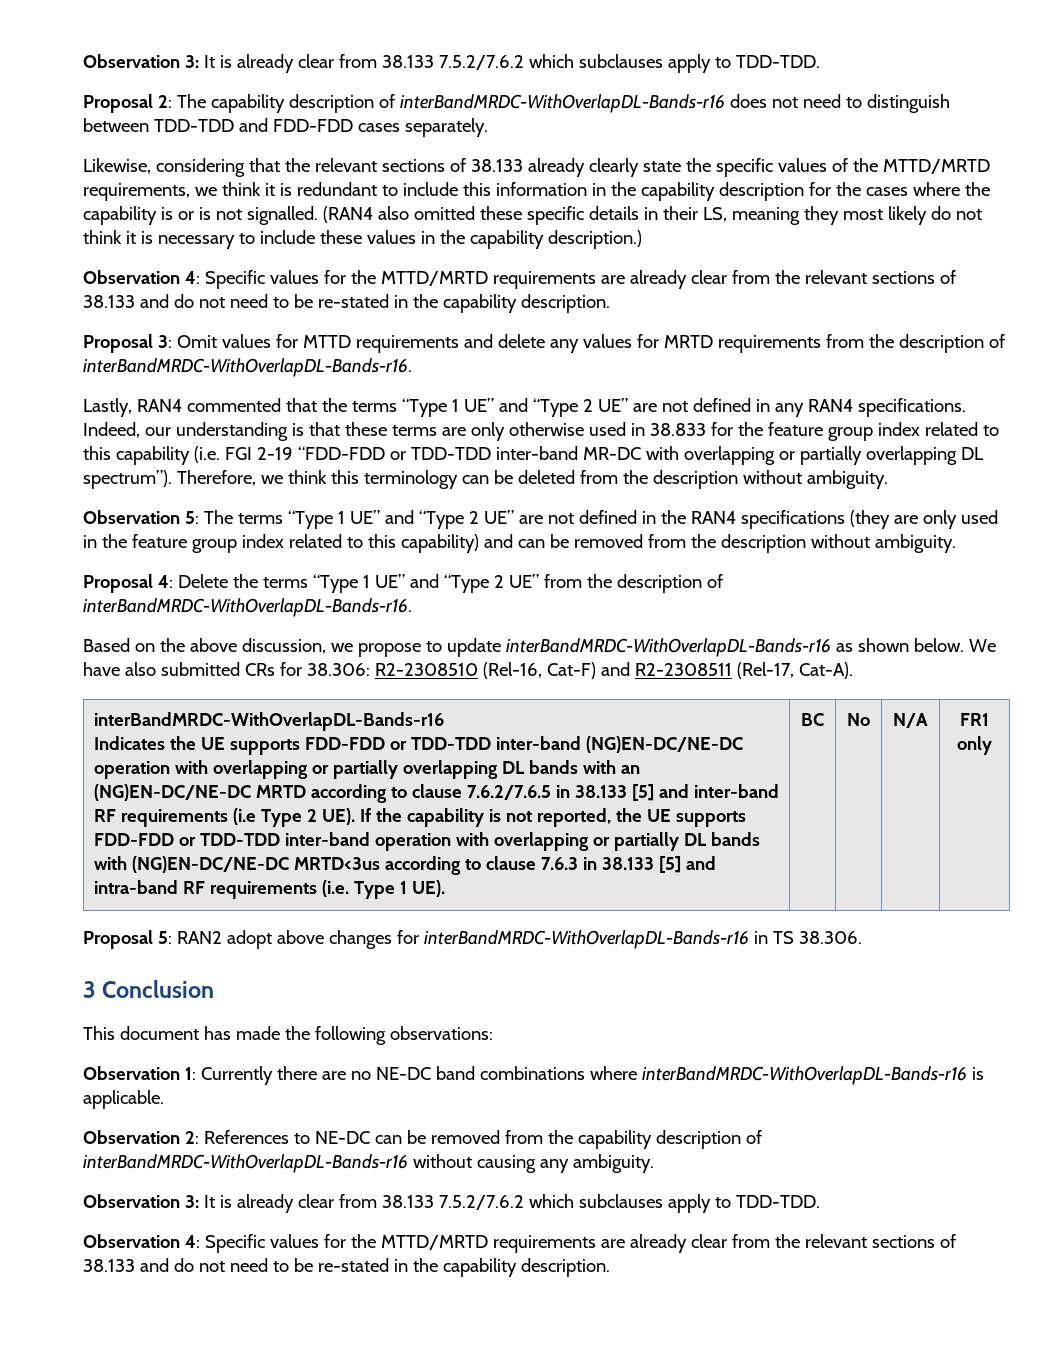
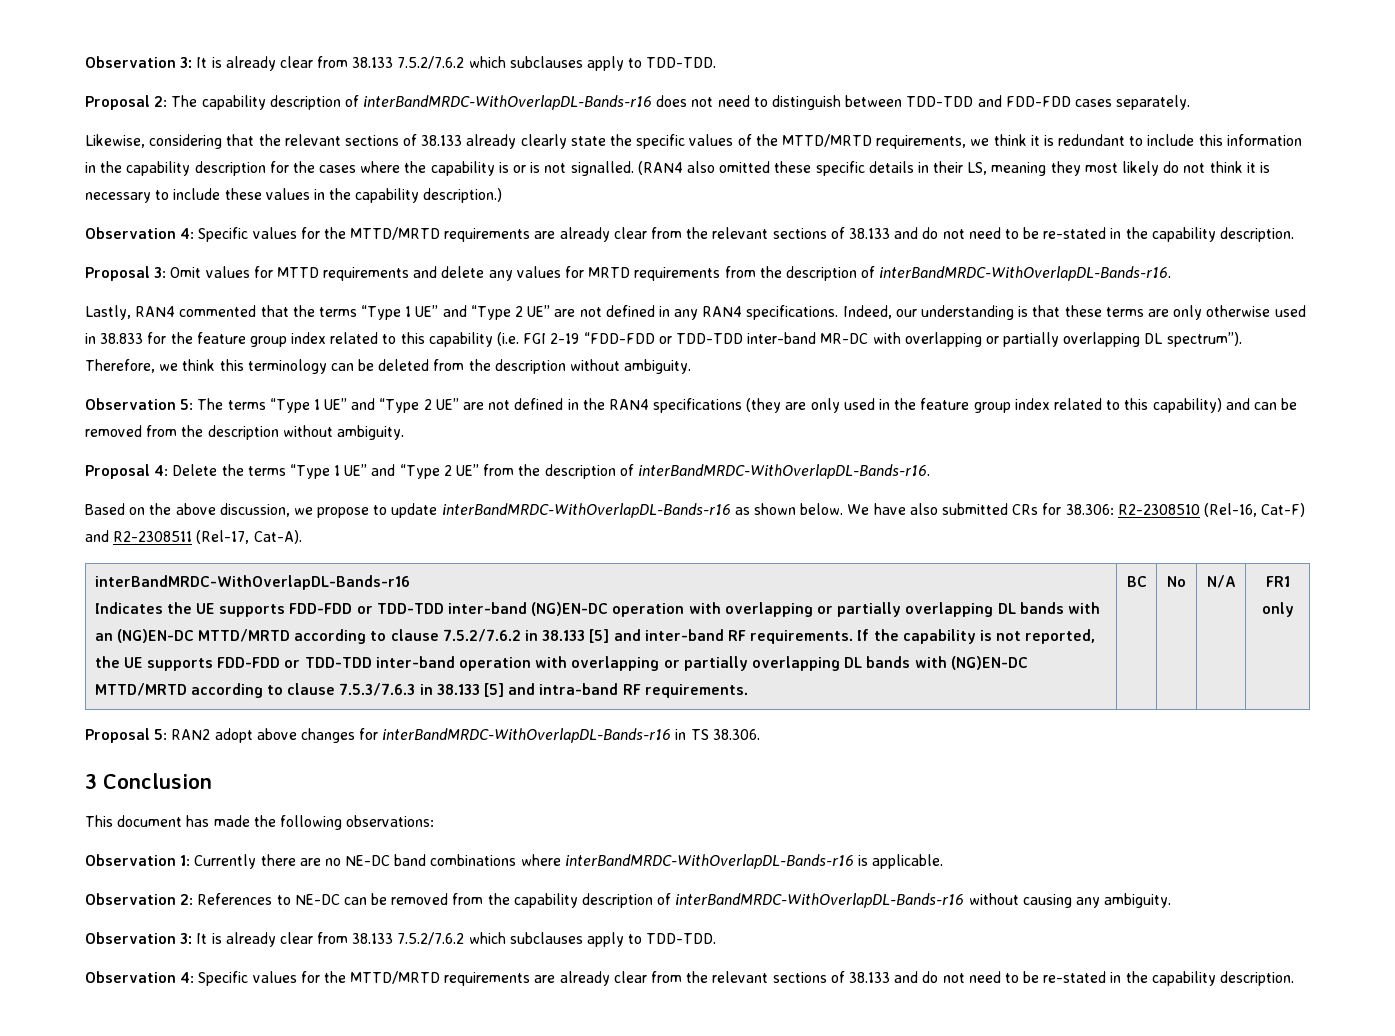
[585,736,743,753] (NG)EN-DC/NE-DC -> [531,602,609,616] (NG)EN-DC
[94,784,551,803] (NG)EN-DC/NE-DC MRTD according to clause 7.6.2/7.6.5 -> [116,629,521,644] (NG)EN-DC MTTD/MRTD according to clause 7.5.2/7.6.2
[120,808,355,827] requirements (i.e Type 2 UE). -> [750,630,854,644] requirements.
[683,832,760,846] [94,856,578,875] DL bands with (NG)EN-DC/NE-DC MRTD<3us according to clause 7.6.3 -> [751,656,1028,671] [94,683,416,698] overlapping DL bands with (NG)EN-DC MTTD/MRTD according to clause 7.5.3/7.6.3
[209,880,445,899] requirements (i.e. Type 1 UE). -> [644,684,748,698] requirements.

